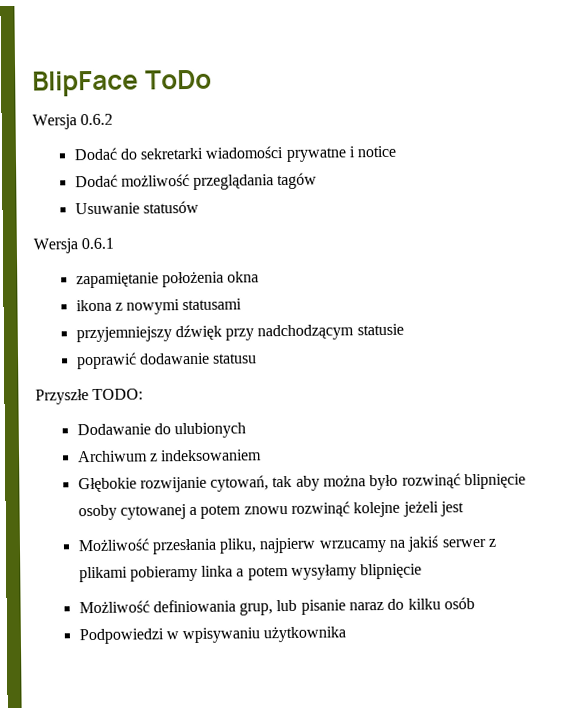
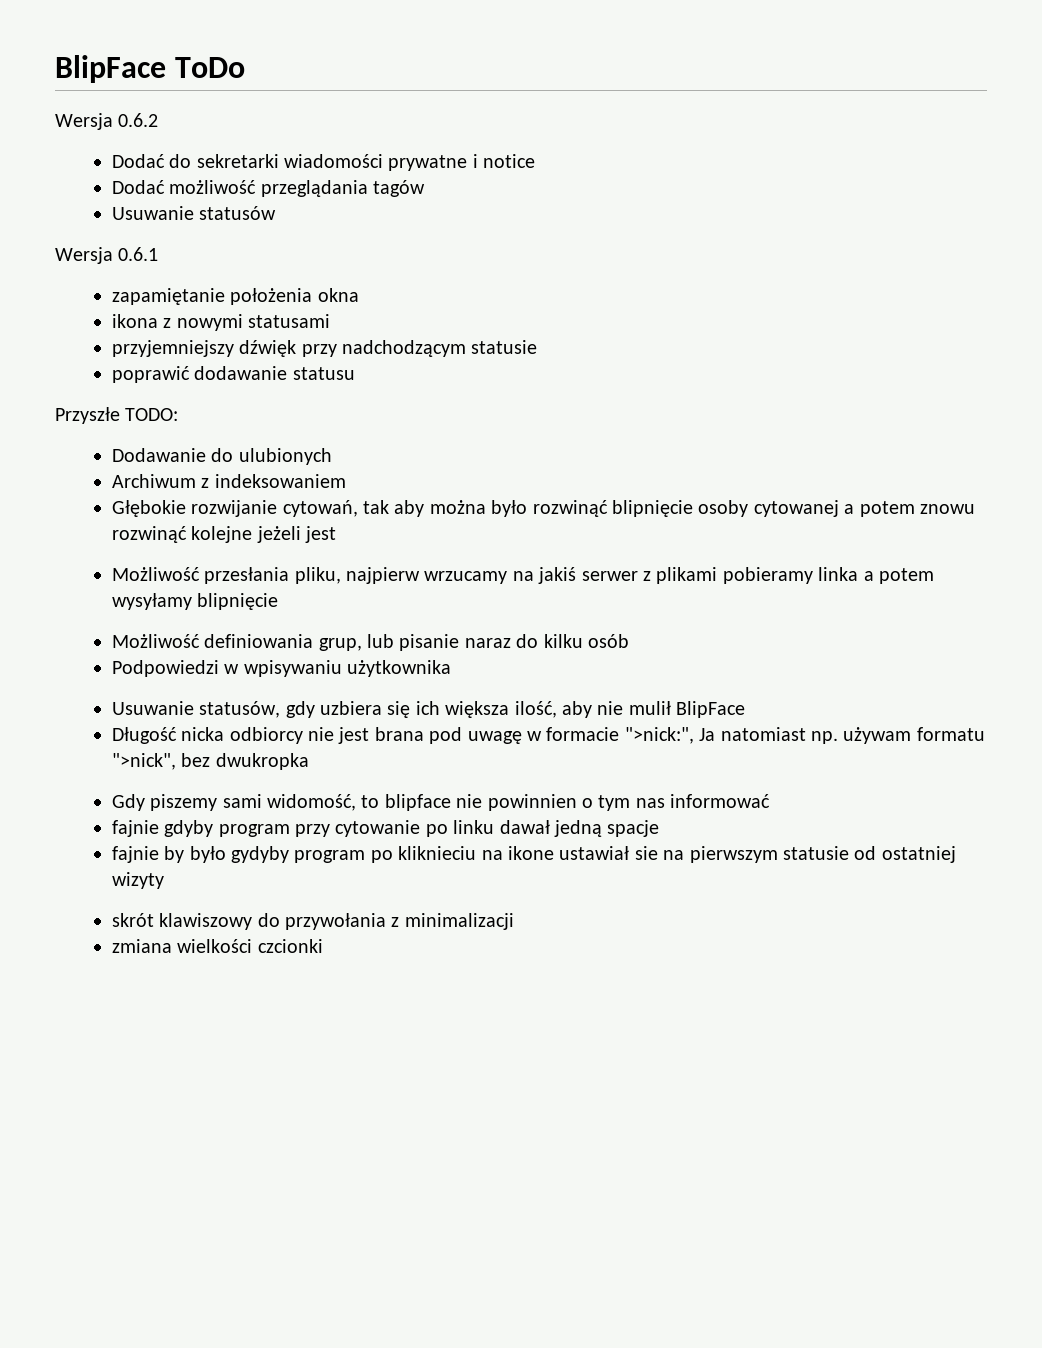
(347, 634) none -> [111,701,746,718] [111,727,985,744] [111,753,309,770] [111,794,771,811] [111,820,660,837] [111,846,956,863] [111,872,164,889] [111,913,514,930] [111,939,323,953] // Usuwanie statusów, gdy uzbiera się ich większa ilość, aby nie mulił BlipFace // Długość nicka odbiorcy nie jest brana pod uwagę w formacie ">nick:", Ja natomiast np. używam formatu ">nick", bez dwukropka // Gdy piszemy sami widomość, to blipface nie powinnien o tym nas informować // fajnie gdyby program przy cytowanie po linku dawał jedną spacje // fajnie by było gydyby program po kliknieciu na ikone ustawiał sie na pierwszym statusie od ostatniej wizyty // skrót klawiszowy do przywołania z minimalizacji // zmiana wielkości czcionki

